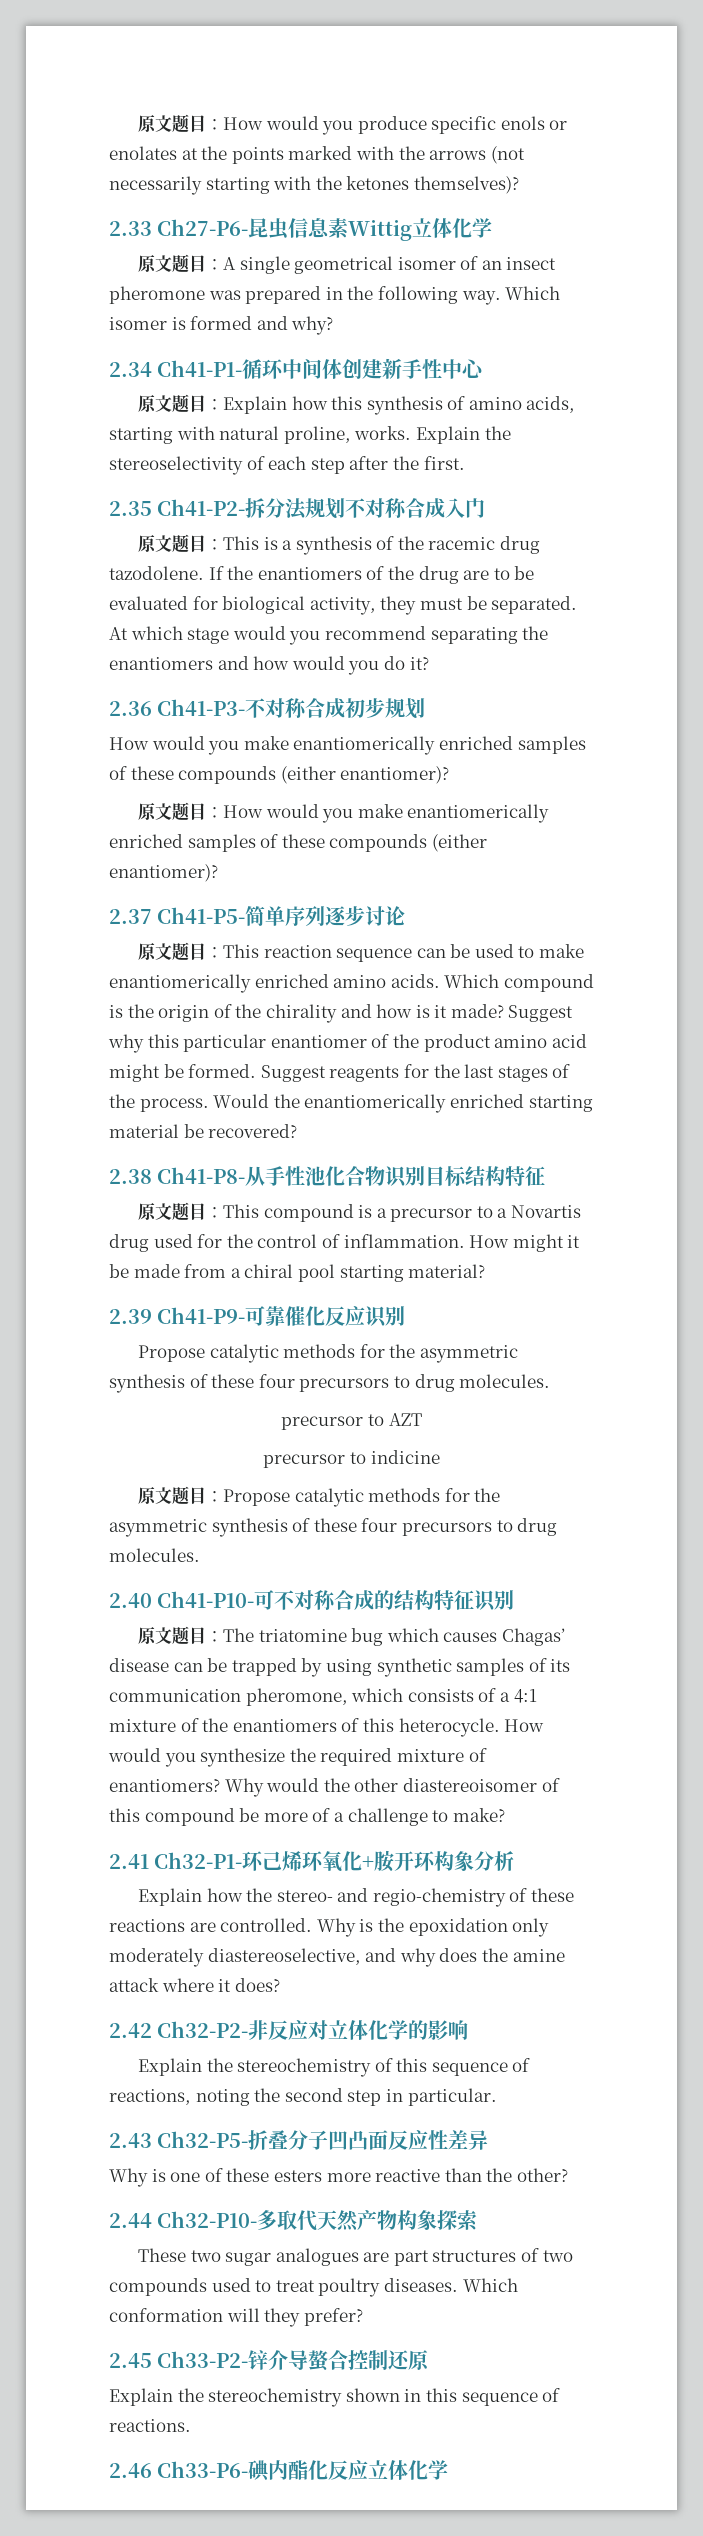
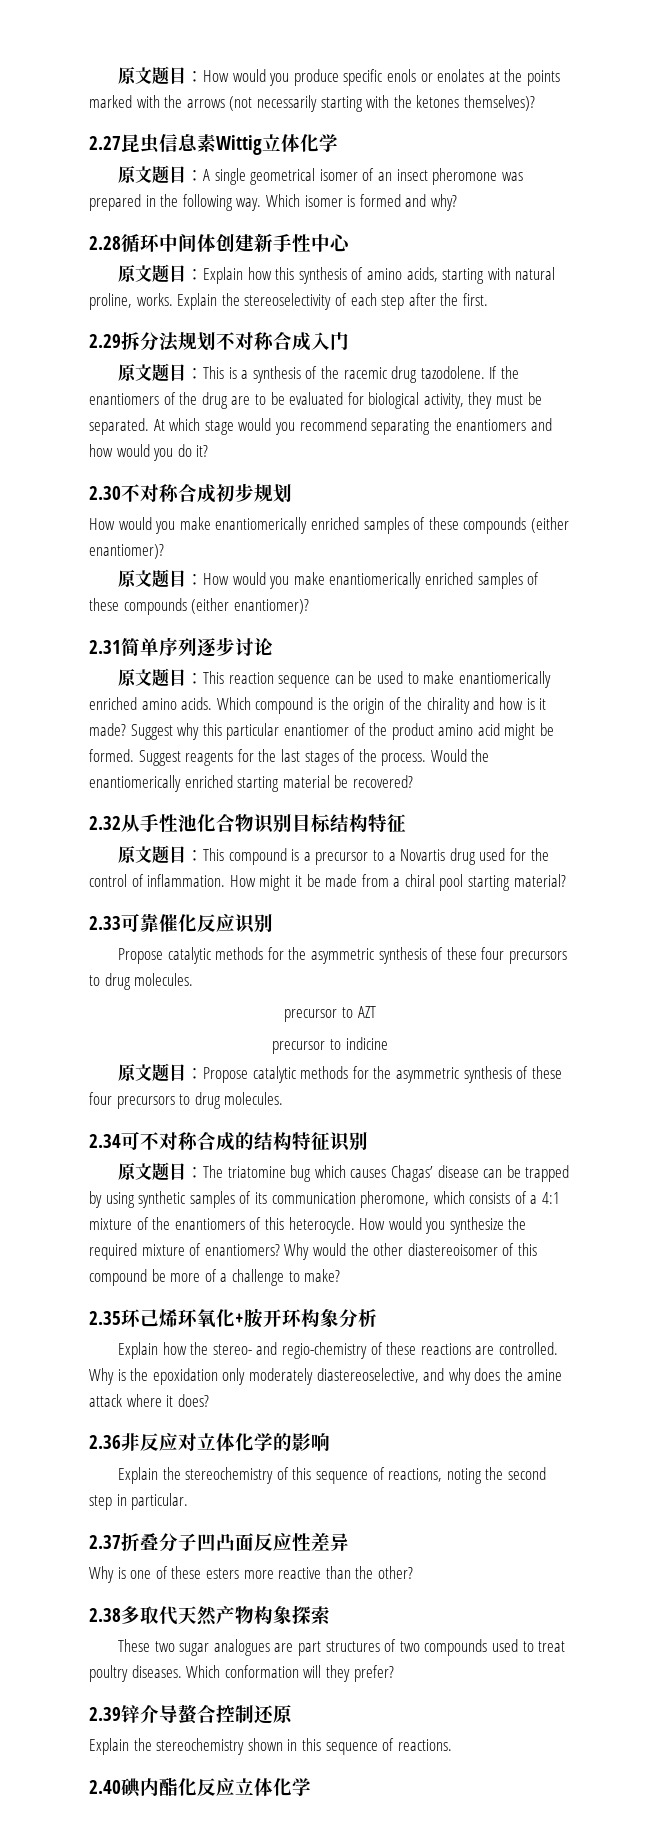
[109,219,249,236] 2.33 Ch27-P6- -> [89,136,121,150] 2.27
[109,360,243,377] 2.34 Ch41-P1- -> [89,236,121,250] 2.28
[109,499,246,516] 2.35 Ch41-P2- -> [89,334,121,348] 2.29
[109,699,246,716] 2.36 Ch41-P3- -> [89,486,121,500] 2.30
[109,907,246,924] 2.37 Ch41-P5- -> [89,640,121,654] 2.31
[109,1167,246,1184] 2.38 Ch41-P8- -> [89,816,121,830] 2.32
[109,1307,246,1324] 2.39 Ch41-P9- -> [89,916,121,930] 2.33
[109,1591,255,1608] 2.40 Ch41-P10- -> [89,1134,121,1148] 2.34
[109,1852,243,1869] 2.41 Ch32-P1- -> [89,1311,121,1325] 2.35
[109,2021,249,2038] 2.42 Ch32-P2- -> [89,1435,121,1449] 2.36
[109,2131,249,2148] 2.43 Ch32-P5- -> [89,1535,121,1549] 2.37
[109,2211,258,2228] 2.44 Ch32-P10- -> [89,1608,121,1622] 2.38
[109,2351,249,2368] 2.45 Ch33-P2- -> [89,1707,121,1721] 2.39
[109,2461,249,2478] 2.46 Ch33-P6- -> [89,1780,121,1794] 2.40

